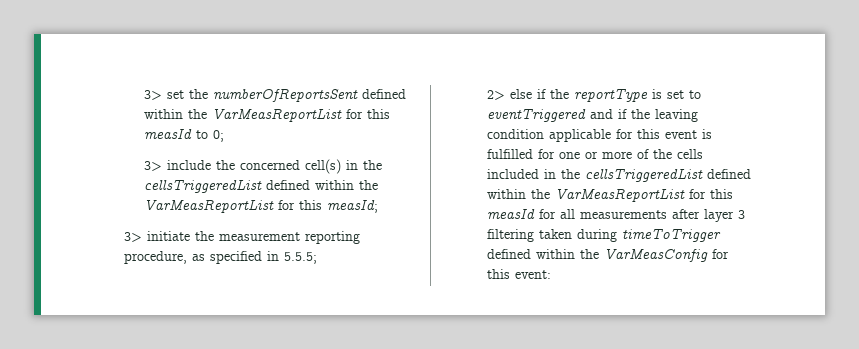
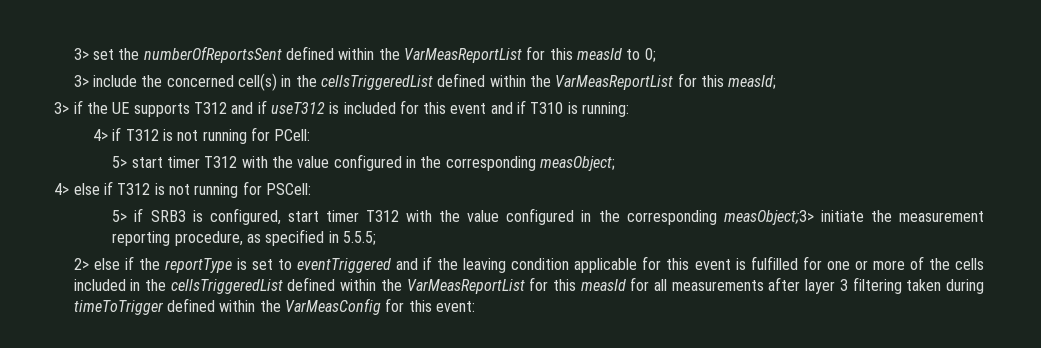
(142, 237) none -> [73,100,630,117] [92,127,311,144] [112,154,615,171] [54,181,311,198] [112,208,814,225] if the UE supports T312 and if useT312 is included for this event and if T310 is running: // 4> if T312 is not running for PCell: // 5> start timer T312 with the value configured in the corresponding measObject; // 4> else if T312 is not running for PSCell: // 5> if SRB3 is configured, start timer T312 with the value configured in the corresponding measObject;3>

